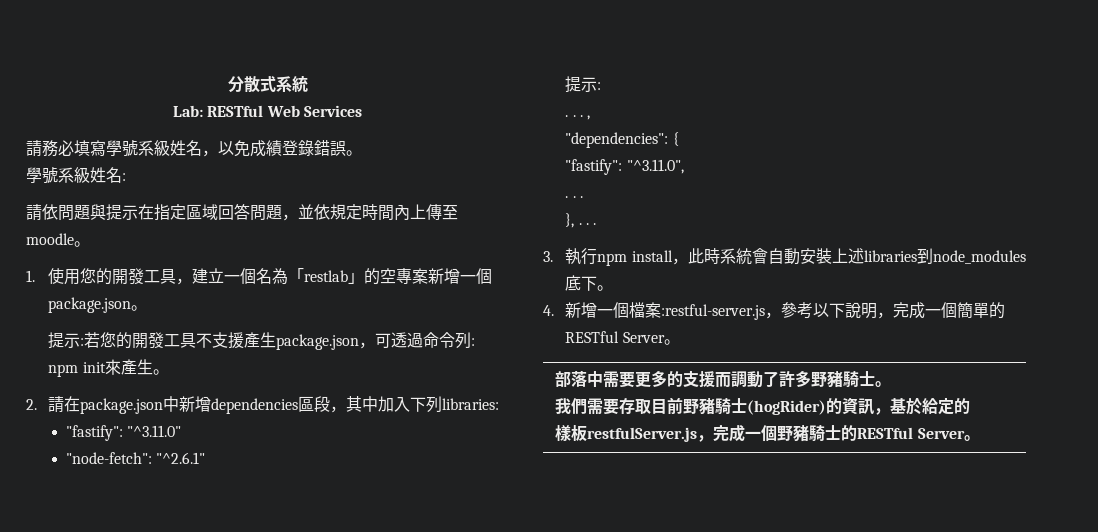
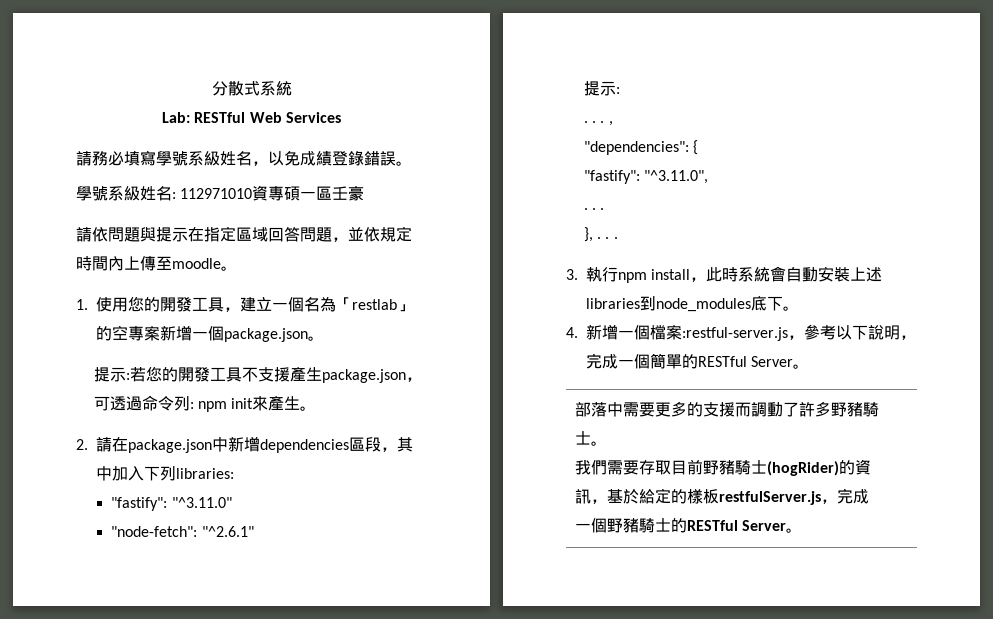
(126, 177) none -> [180,185,365,201] 112971010資專碩一區壬豪

